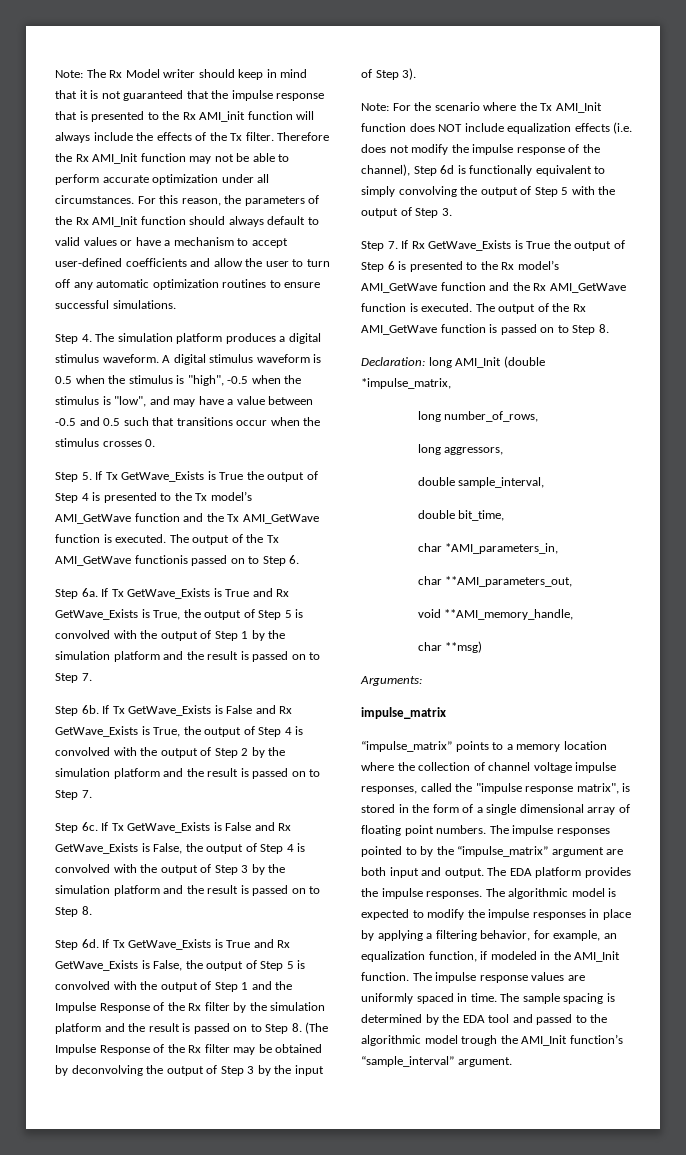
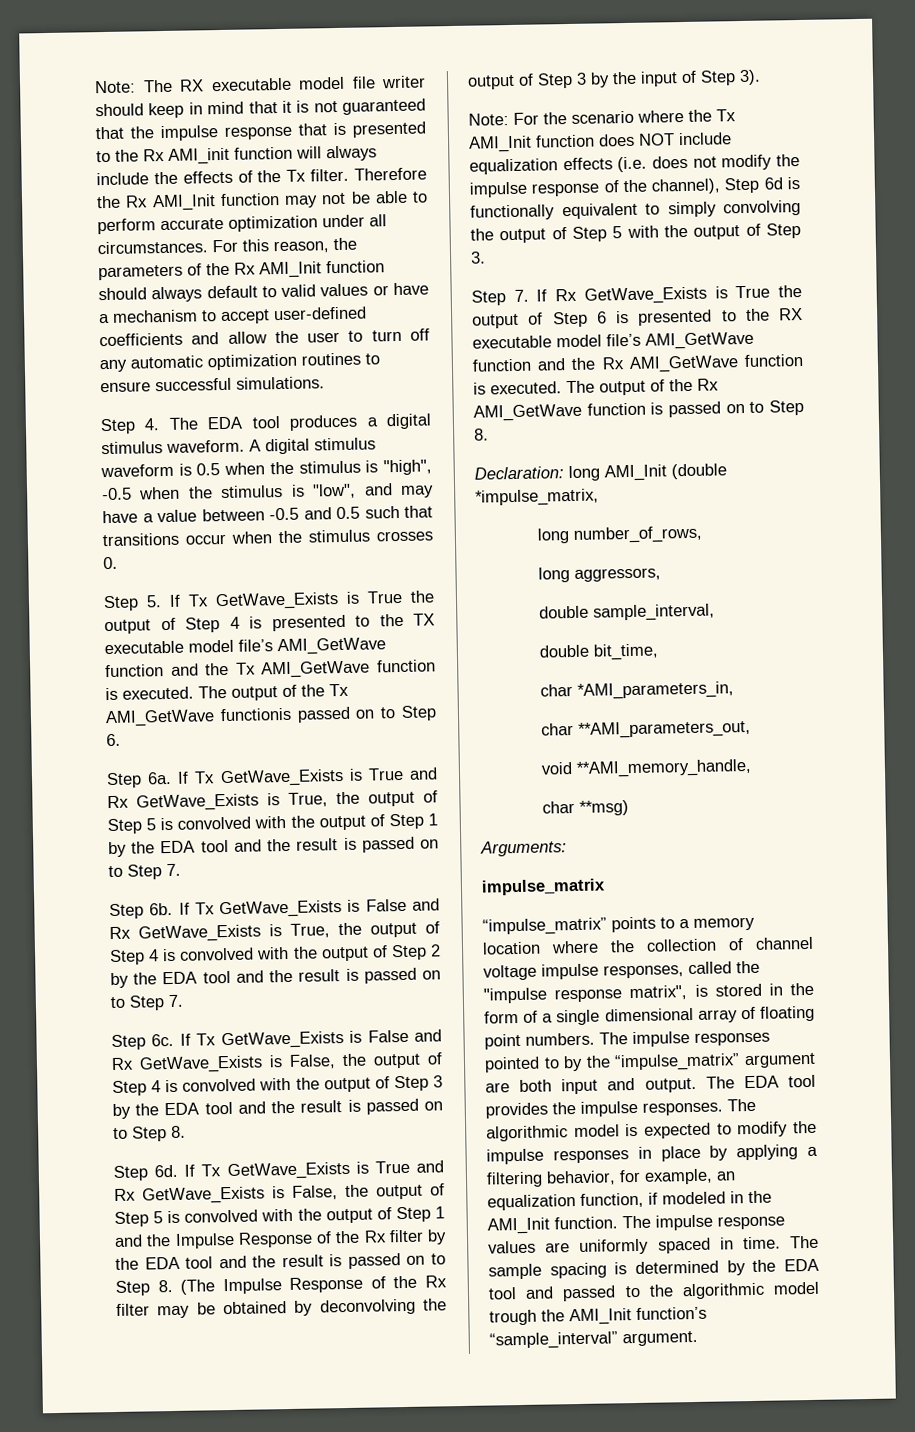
[109,69,160,78] Rx Model -> [179,76,376,92] RX executable model file
[117,333,223,344] simulation platform -> [207,416,280,430] EDA tool
[195,491,252,501] Tx model’s -> [413,613,435,626] [104,639,273,655] TX executable model file’s
[55,651,160,662] simulation platform -> [160,839,229,854] EDA tool
[55,768,160,779] simulation platform -> [162,970,231,985] EDA tool
[55,885,160,896] simulation platform -> [164,1101,233,1116] EDA tool
[270,1002,326,1011] [55,1023,101,1034] simulation platform -> [144,1256,214,1270] EDA tool
[501,260,559,270] Rx model’s -> [779,307,803,321] [472,333,641,349] RX executable model file’s
[535,867,582,878] platform -> [788,1074,816,1088] tool

